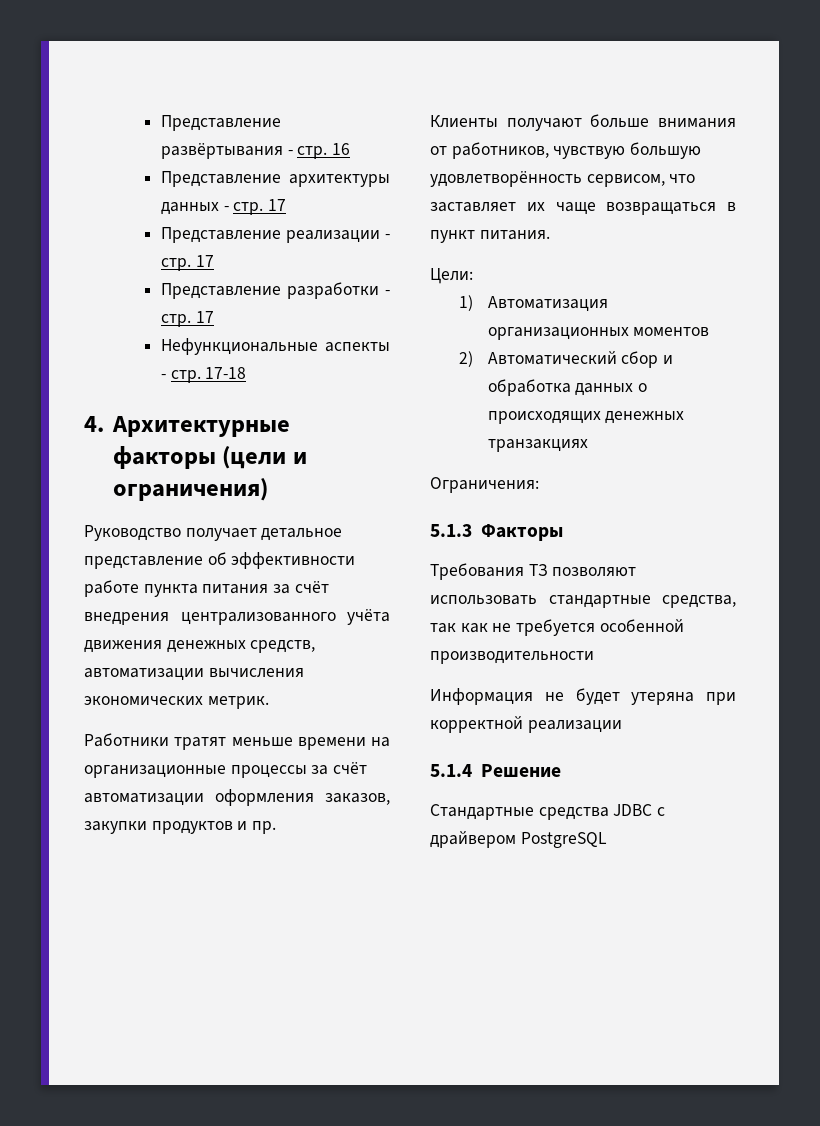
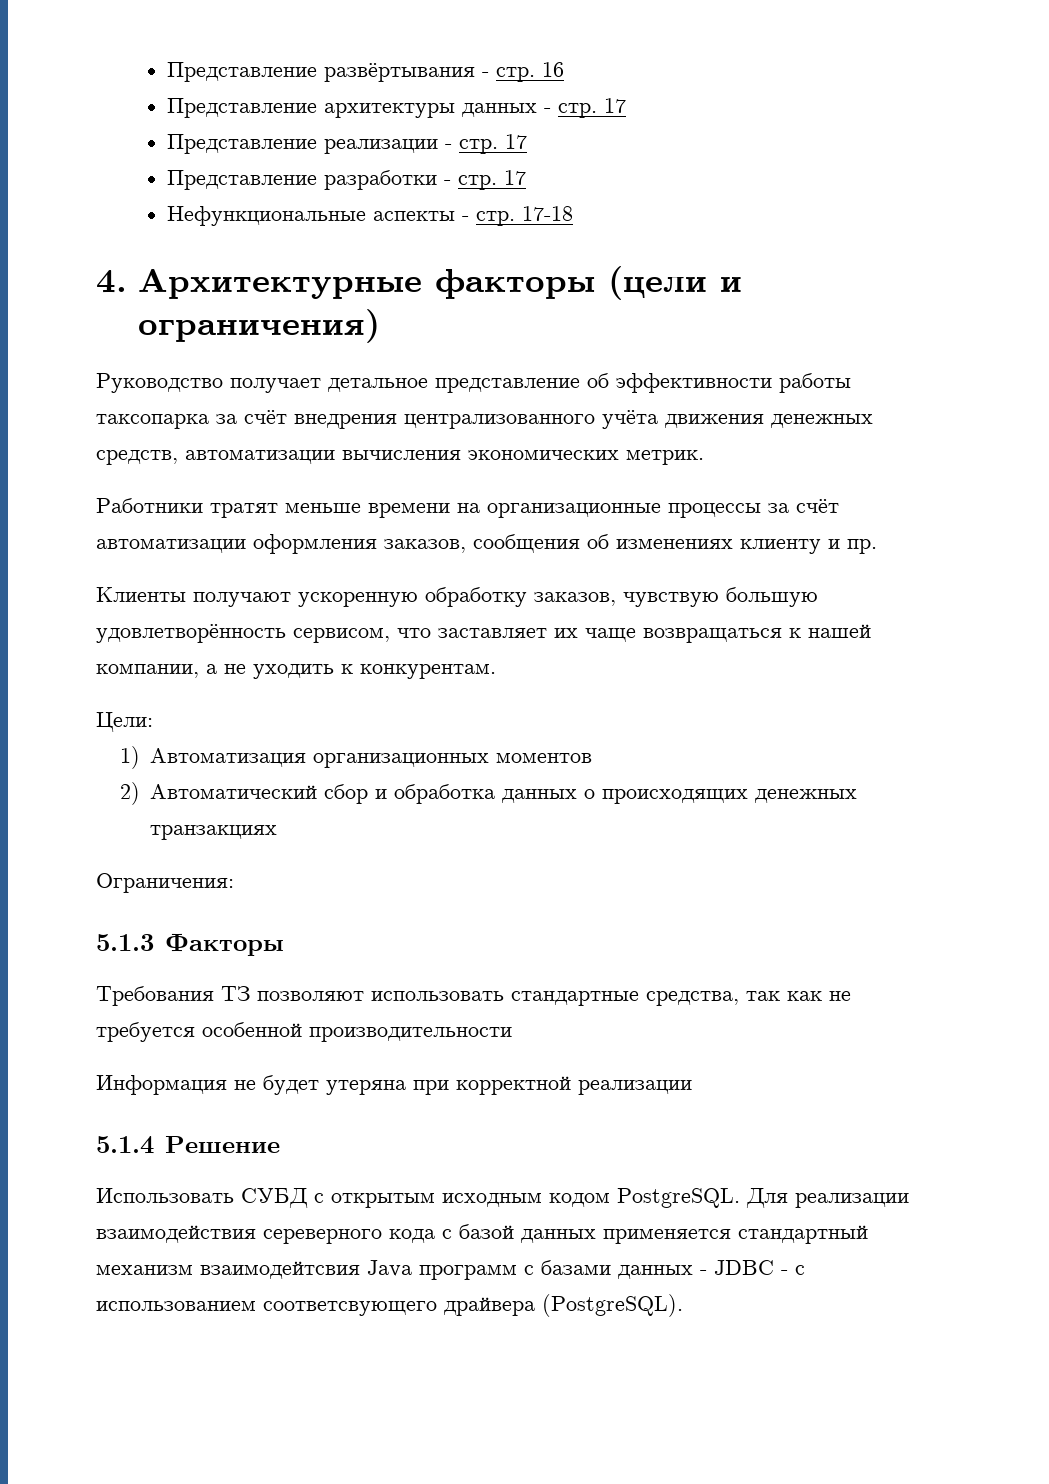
[84,580,269,597] работе пункта питания -> [779,373,851,393] [96,414,209,429] работы таксопарка
[84,821,233,834] закупки продуктов -> [473,534,821,554] сообщения об изменениях клиенту
[590,114,736,128] [430,142,549,159] больше внимания от работников, -> [298,587,616,607] ускоренную обработку заказов,
[727,202,736,211] [430,230,550,243] в пункт питания. -> [789,624,871,638] [96,664,496,679] к нашей компании, а не уходить к конкурентам.
[430,804,666,820] [430,831,607,848] Стандартные средства JDBC с драйвером PostgreSQL -> [96,1188,909,1208] [96,1224,868,1244] [96,1260,805,1280] [96,1294,683,1317] Использовать СУБД с открытым исходным кодом PostgreSQL. Для реализации взаимодействия сереверного кода с базой данных применяется стандартный механизм взаимодейтсвия Java программ с базами данных - JDBC - с использованием соответсвующего драйвера (PostgreSQL).

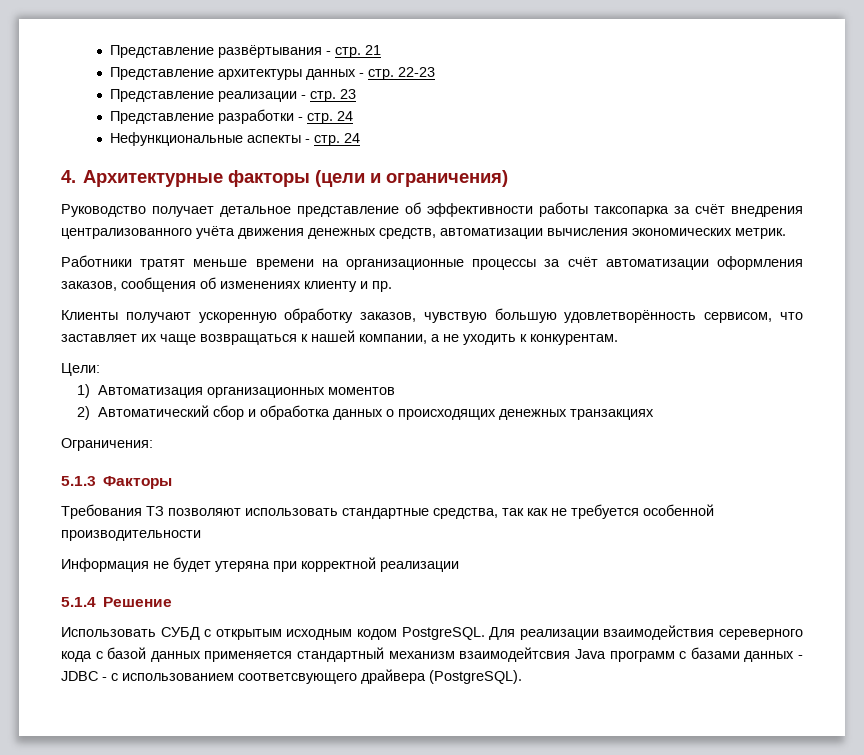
[542,62,565,77] 16 -> [364,45,381,55] 21
[604,98,627,113] 17 -> [397,67,435,77] 22-23
[505,134,528,149] 17 -> [339,89,356,99] 23
[504,170,527,185] 17 -> [336,111,353,121] 24
[522,206,574,221] 17-18 -> [343,133,360,143] 24

